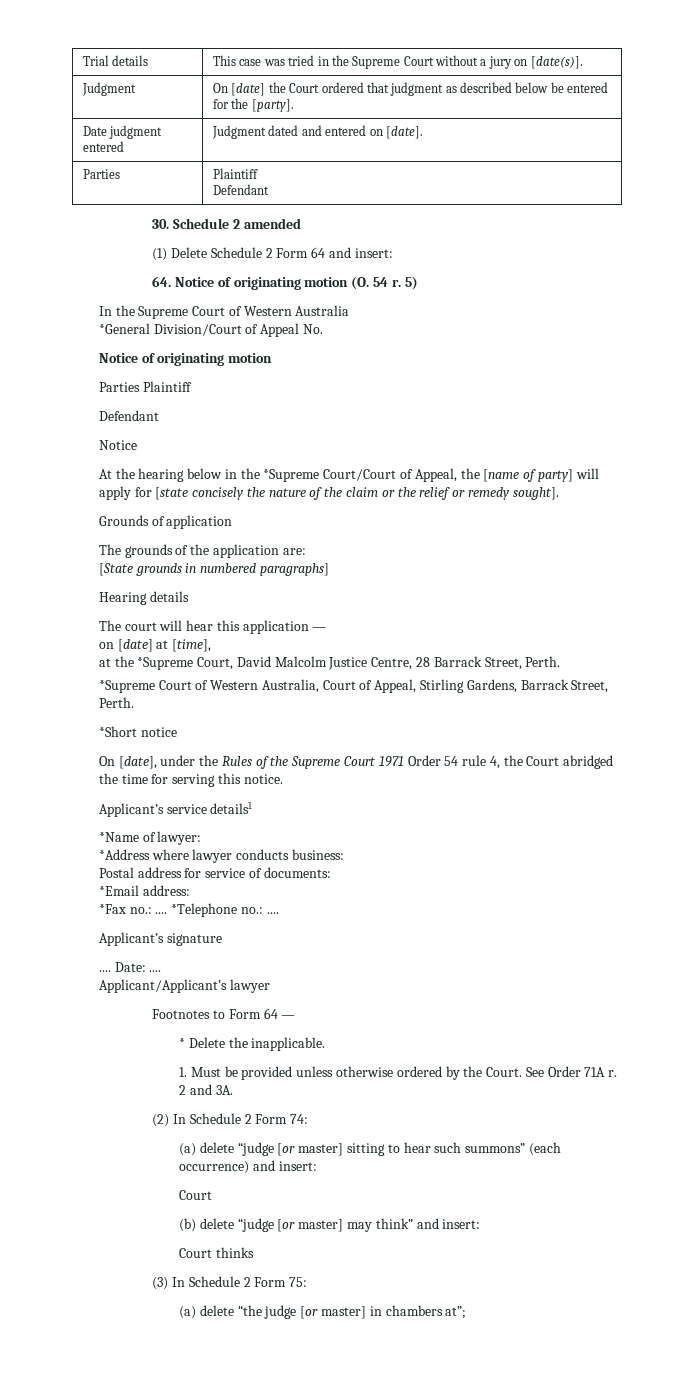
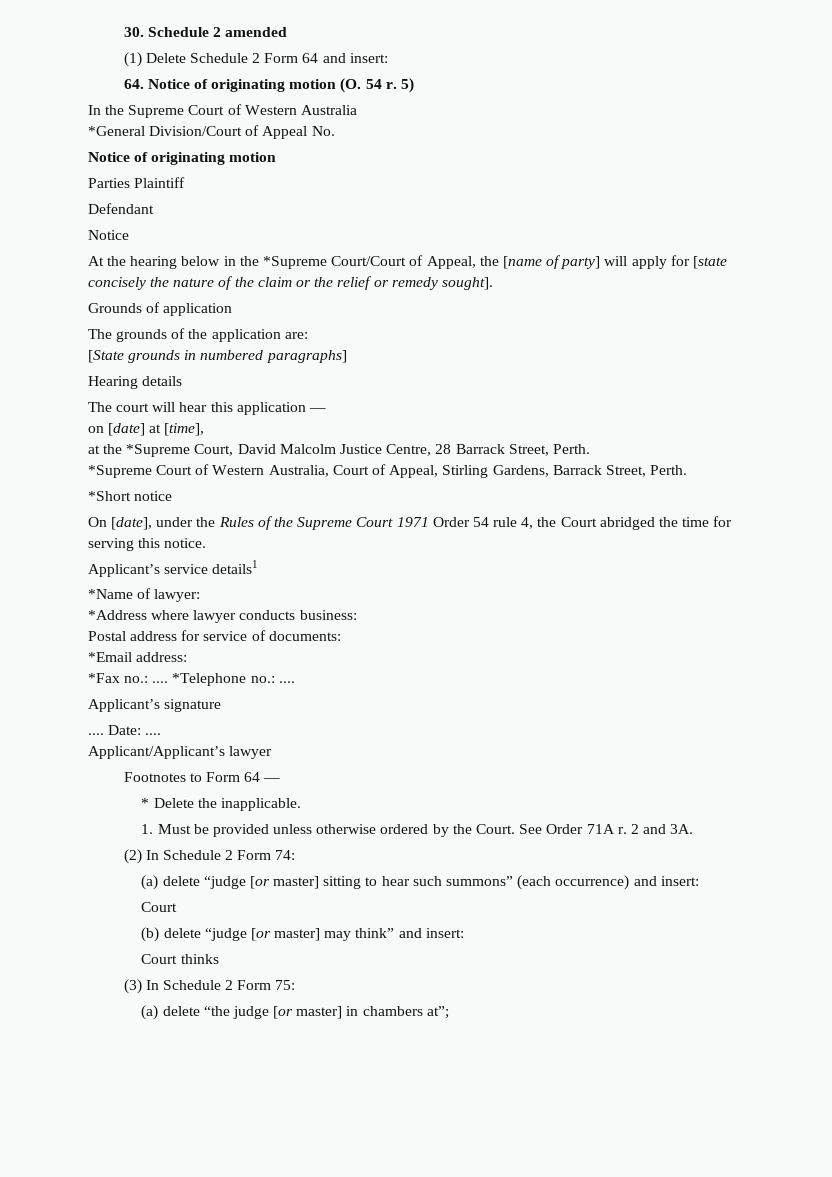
[83,55,149,66] [213,55,583,69] [82,82,137,96] [213,82,609,96] [213,98,294,112] [83,125,163,139] [83,141,125,152] [212,125,423,139] [83,169,121,179] [213,168,259,179] [213,184,270,195] Trial details | This case was tried in the Supreme Court without a jury on [date(s)]. // Judgment | On [date] the Court ordered that judgment as described below be entered for the [party]. // Date judgment entered | Judgment dated and entered on [date]. // Parties | Plaintiff // Defendant // -> (123, 32) none

